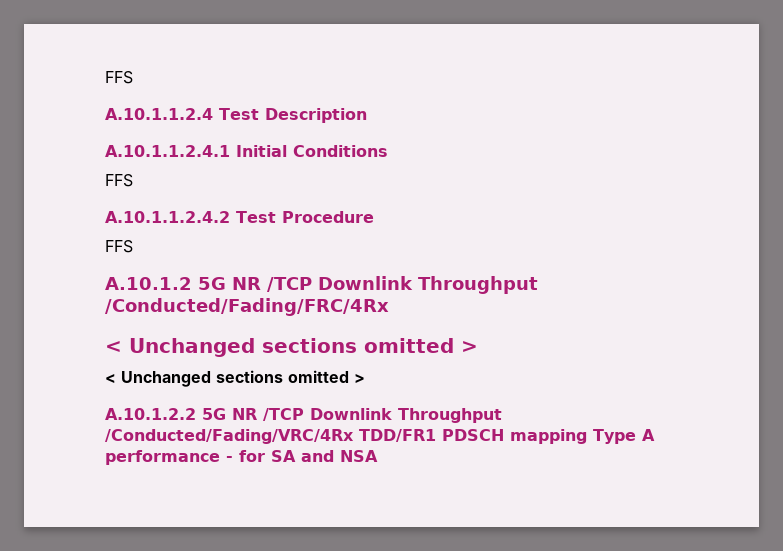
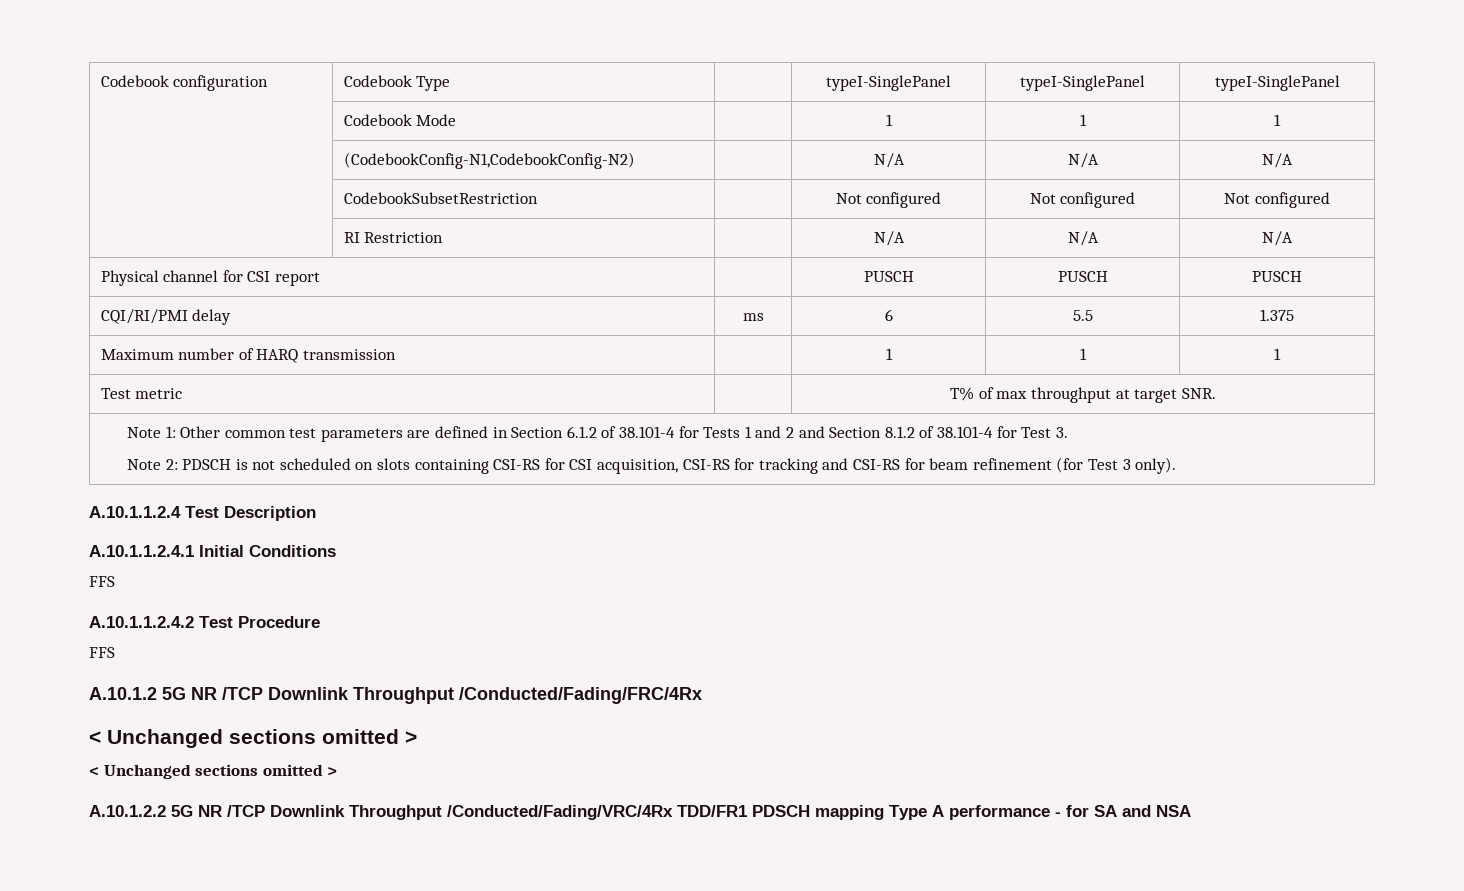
[105,71,133,84] FFS -> [100,75,269,91] [343,75,451,91] [826,75,951,91] [1020,75,1145,91] [1214,75,1340,91] [343,114,457,126] [885,114,893,126] [1079,114,1087,126] [1274,114,1281,126] [343,152,635,169] [873,153,905,168] [1067,153,1099,168] [1262,153,1293,168] [343,192,538,204] [835,192,942,208] [1029,192,1136,208] [1224,192,1330,208] [343,232,444,243] [873,231,905,246] [1067,231,1099,246] [1262,231,1293,246] [100,270,320,286] [863,271,914,282] [1057,271,1108,282] [1252,271,1302,282] [100,309,232,325] [742,313,764,321] [884,309,893,321] [1072,310,1093,321] [1260,309,1294,321] [100,348,396,363] [885,348,893,360] [1079,348,1087,360] [1274,348,1281,360] [100,388,183,399] [950,387,1216,403] [126,426,1068,442] [126,457,1177,474] Codebook configuration | Codebook Type | | typeI-SinglePanel | typeI-SinglePanel | typeI-SinglePanel // | Codebook Mode | | 1 | 1 | 1 // | (CodebookConfig-N1,CodebookConfig-N2) | | N/A | N/A | N/A // | CodebookSubsetRestriction | | Not configured | Not configured | Not configured // | RI Restriction | | N/A | N/A | N/A // Physical channel for CSI report | | PUSCH | PUSCH | PUSCH // CQI/RI/PMI delay | ms | 6 | 5.5 | 1.375 // Maximum number of HARQ transmission | | 1 | 1 | 1 // Test metric | | T% of max throughput at target SNR. // Note 1: Other common test parameters are defined in Section 6.1.2 of 38.101-4 for Tests 1 and 2 and Section 8.1.2 of 38.101-4 for Test 3. // Note 2: PDSCH is not scheduled on slots containing CSI-RS for CSI acquisition, CSI-RS for tracking and CSI-RS for beam refinement (for Test 3 only).

